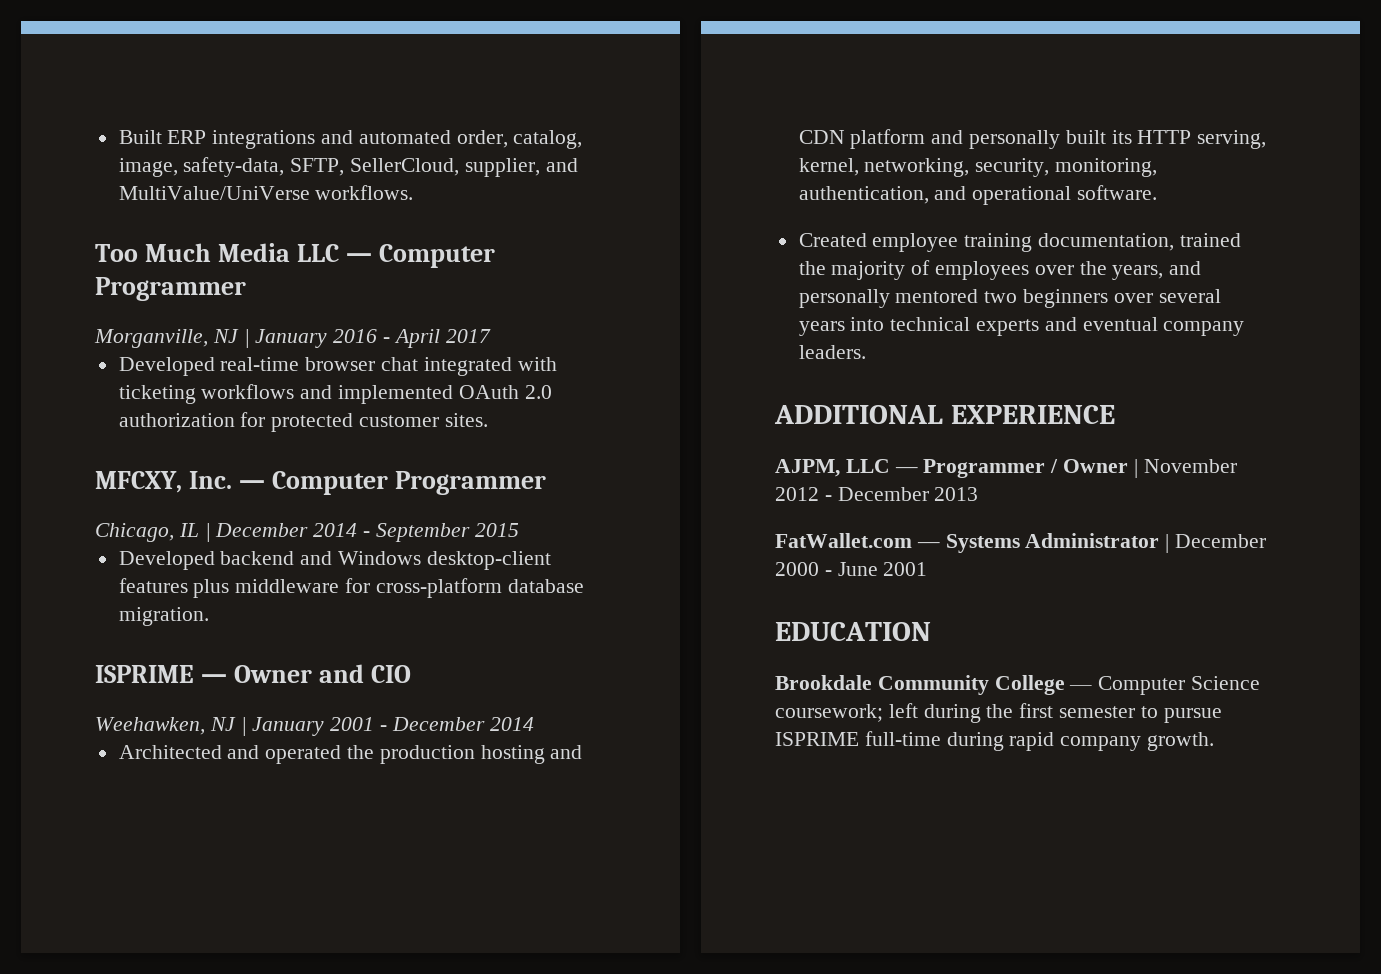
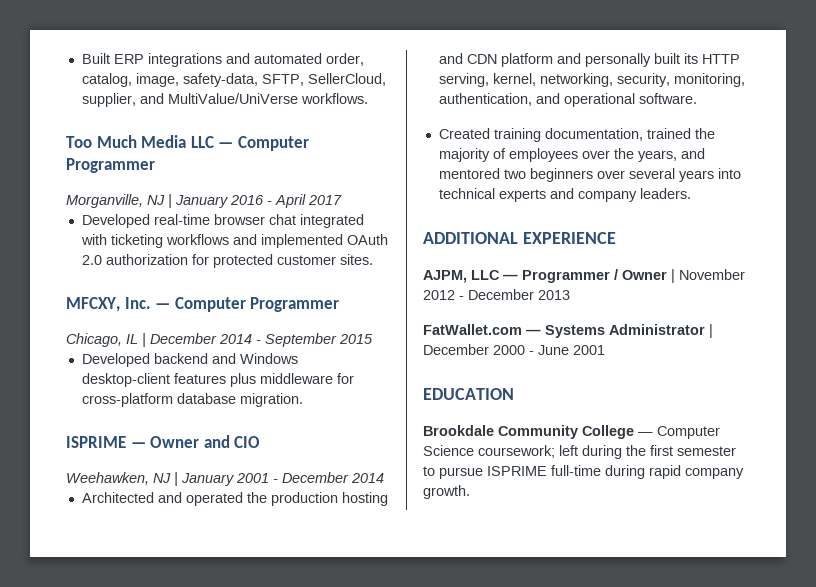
[872,233,959,252] employee -> (490, 133) none
[798,289,890,308] personally -> (705, 153) none
[1082,317,1158,331] eventual -> (574, 193) none

